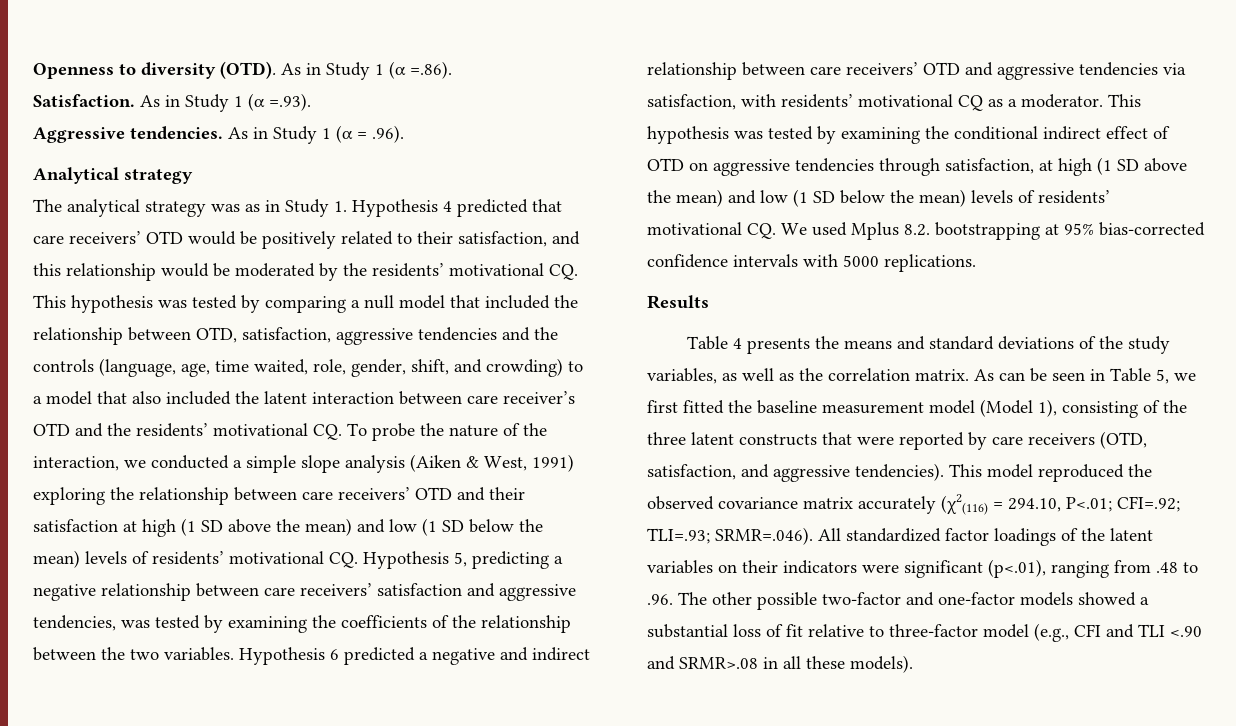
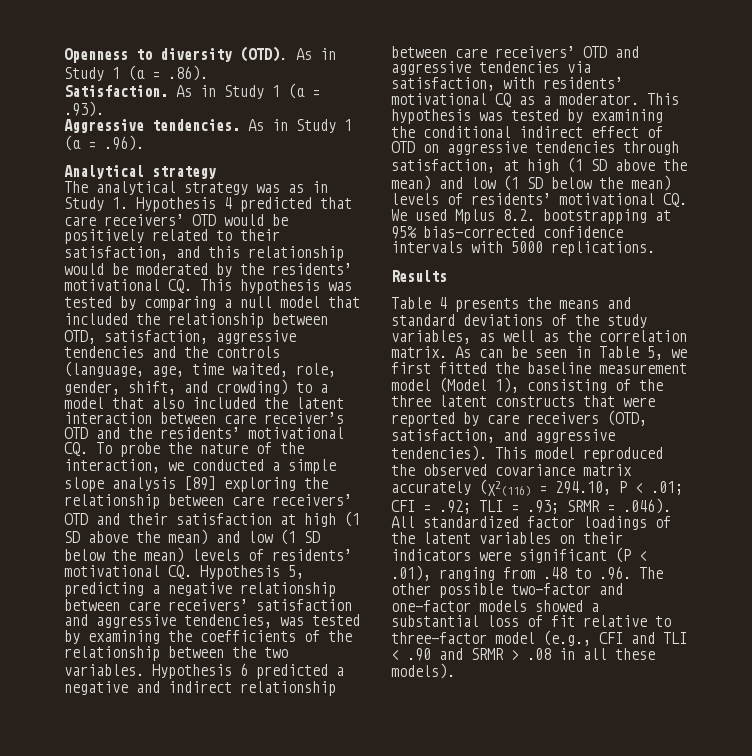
[410,61,452,79] =.86). -> [152,65,208,81] = .86).
[269,93,311,111] =.93). -> [312,90,320,97] [64,101,104,117] = .93).
[410,454,574,472] (Aiken & West, 1991) -> [184,476,216,491] [89]
[1066,496,1180,512] [647,527,813,545] P<.01; CFI=.92; TLI=.93; SRMR=.046). -> [619,481,683,495] [391,498,671,514] P < .01; CFI = .92; TLI = .93; SRMR = .046).
[988,559,1046,578] (p<.01), -> [615,547,647,563] [391,565,431,581] (P < .01),
[1170,626,1202,637] [647,656,758,670] <.90 and SRMR>.08 -> [391,648,551,661] < .90 and SRMR > .08

